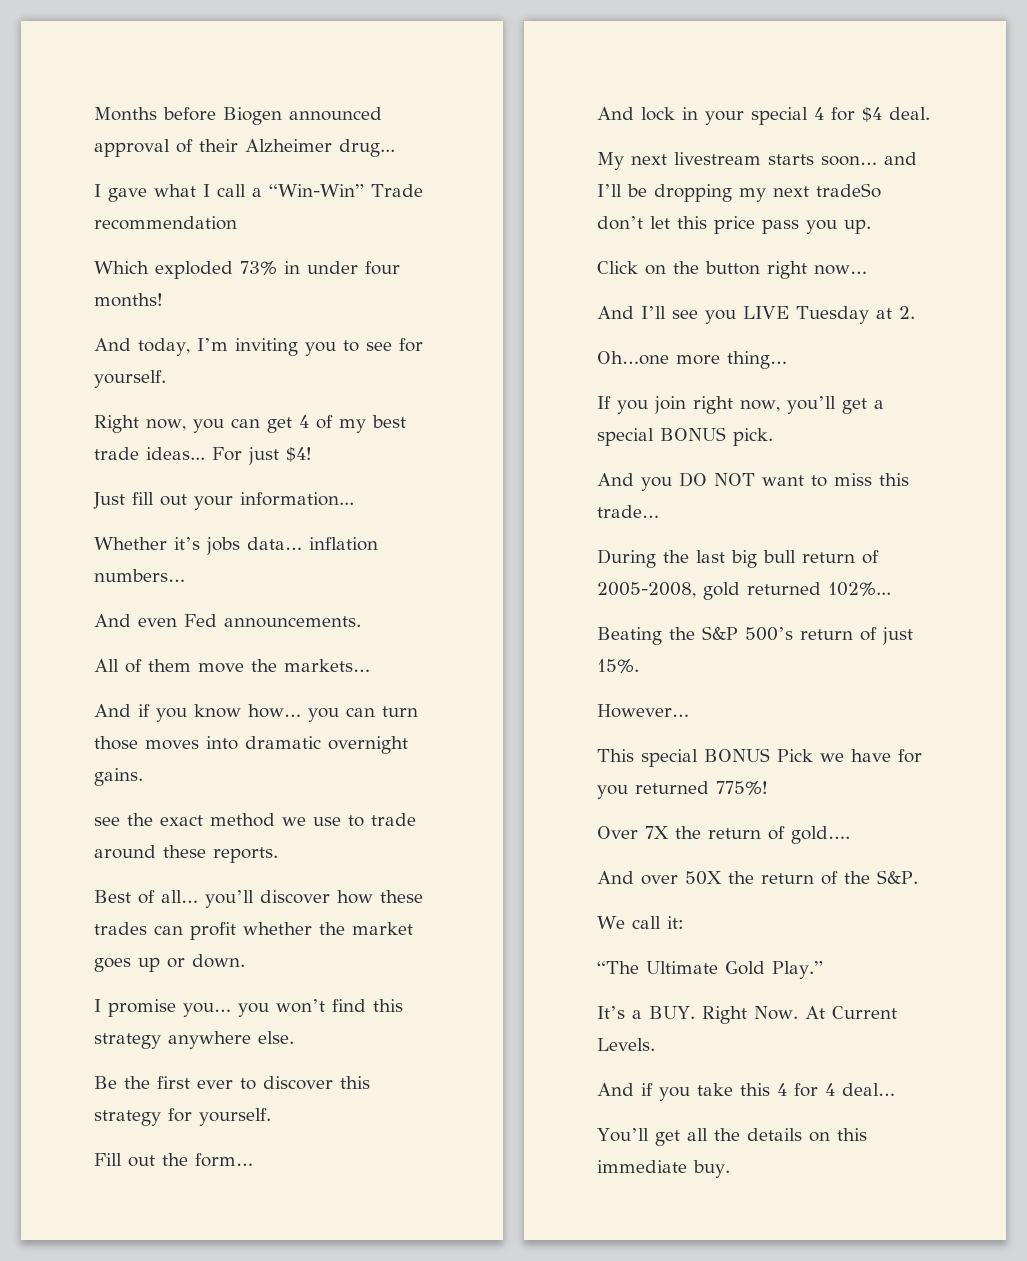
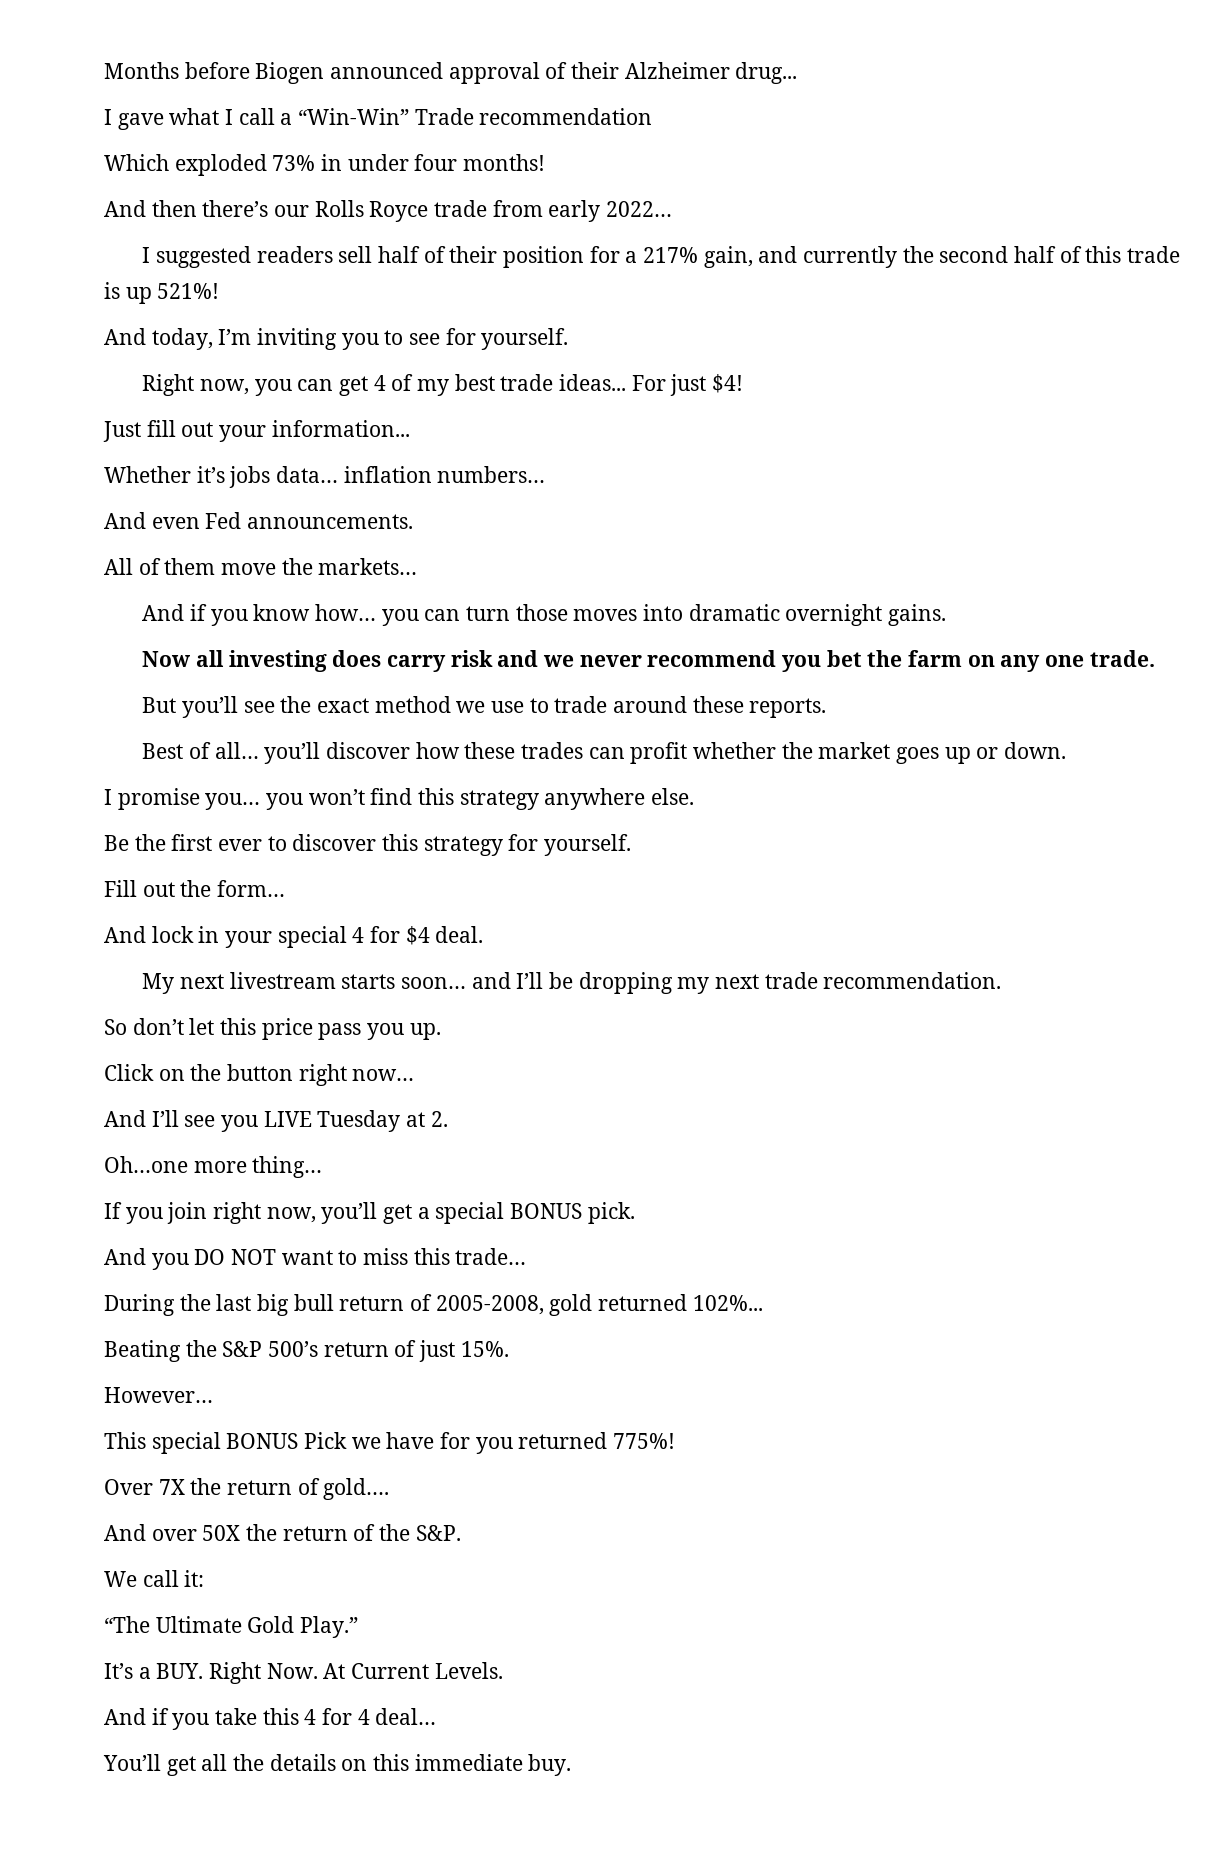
(163, 300) none -> [104,200,673,222] [142,246,1181,268] [104,282,220,304] // And then there’s our Rolls Royce trade from early 2022… // I suggested readers sell half of their position for a 217% gain, and currently the second half of this trade is up 521%!
(143, 777) none -> [142,650,1155,672] [142,696,239,718] Now all investing does carry risk and we never recommend you bet the farm on any one trade. // But you’ll
[816,183,881,198] tradeSo -> [764,972,1002,989] [104,1019,127,1035] trade recommendation. // So

